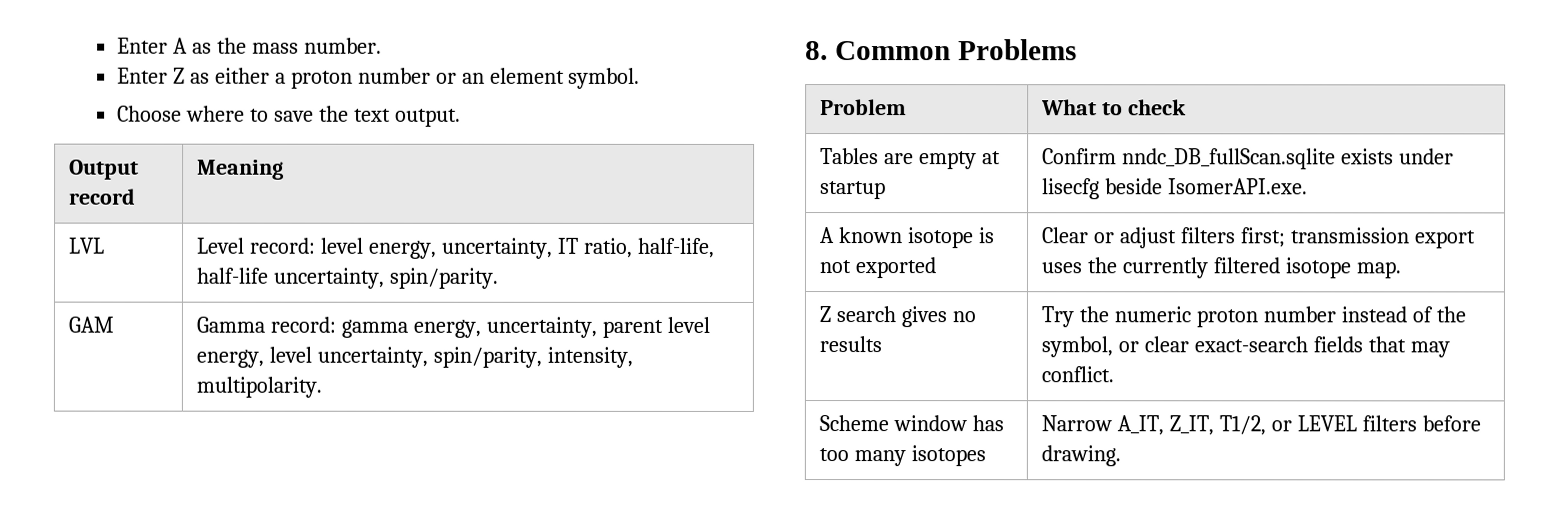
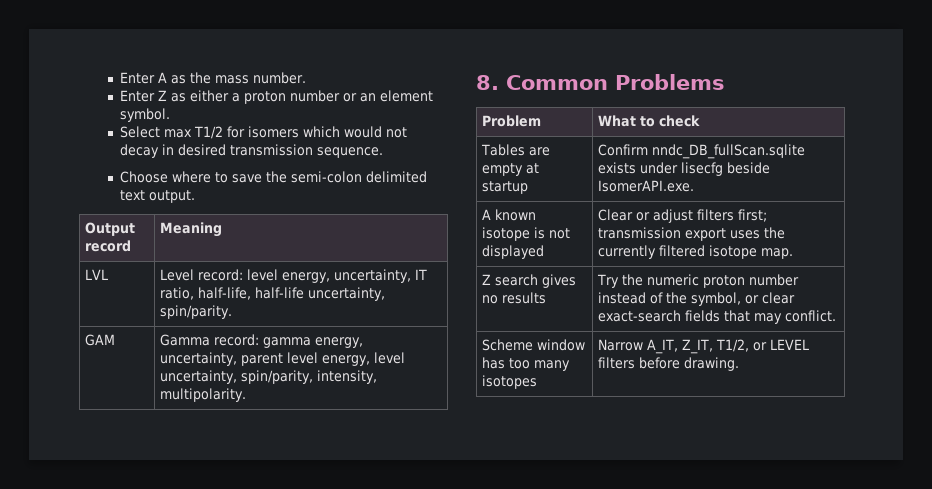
(641, 78) none -> [119,126,407,139] [119,144,383,158] // Select max T1/2 for isomers which would not decay in desired transmission sequence.
(349, 113) none -> [290,171,427,183] semi-colon delimited
[855,257,938,279] exported -> [482,245,545,259] displayed

